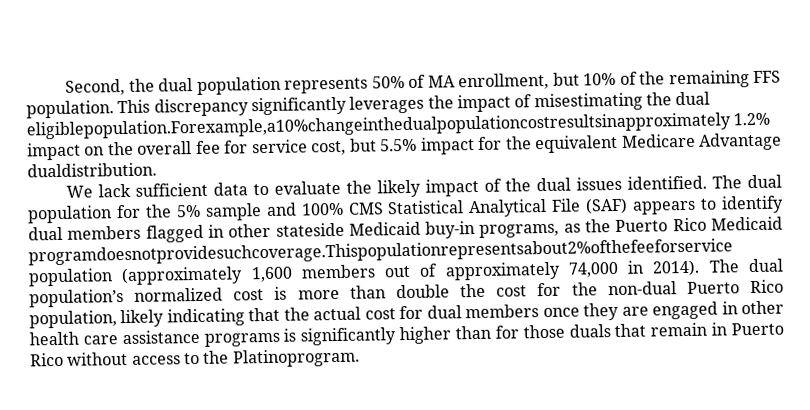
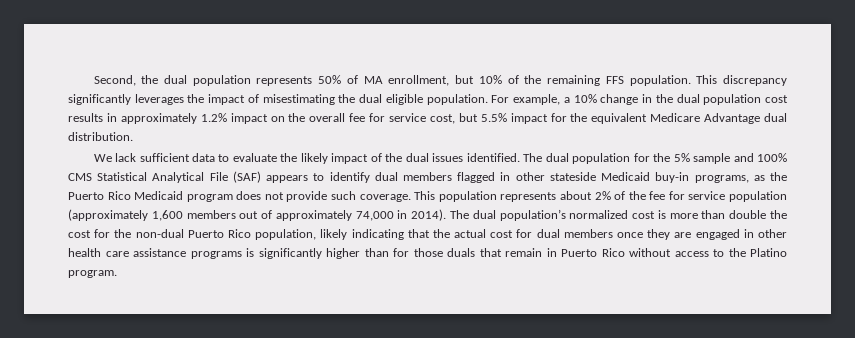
[26,112,731,140] eligiblepopulation.Forexample,a10%changeinthedualpopulationcostresultsinapproximately -> [385,94,788,105] [68,113,197,124] eligible population. For example, a 10% change in the dual population cost results in approximately
[27,162,157,178] dualdistribution. -> [763,113,787,122] [68,132,133,141] dual distribution.
[28,238,733,266] programdoesnotprovidesuchcoverage.Thispopulationrepresentsabout2%ofthefeeforservice -> [186,191,726,202] program does not provide such coverage. This population represents about 2% of the fee for service
[232,348,360,368] Platinoprogram. -> [750,248,787,257] [68,270,117,278] Platino program.

